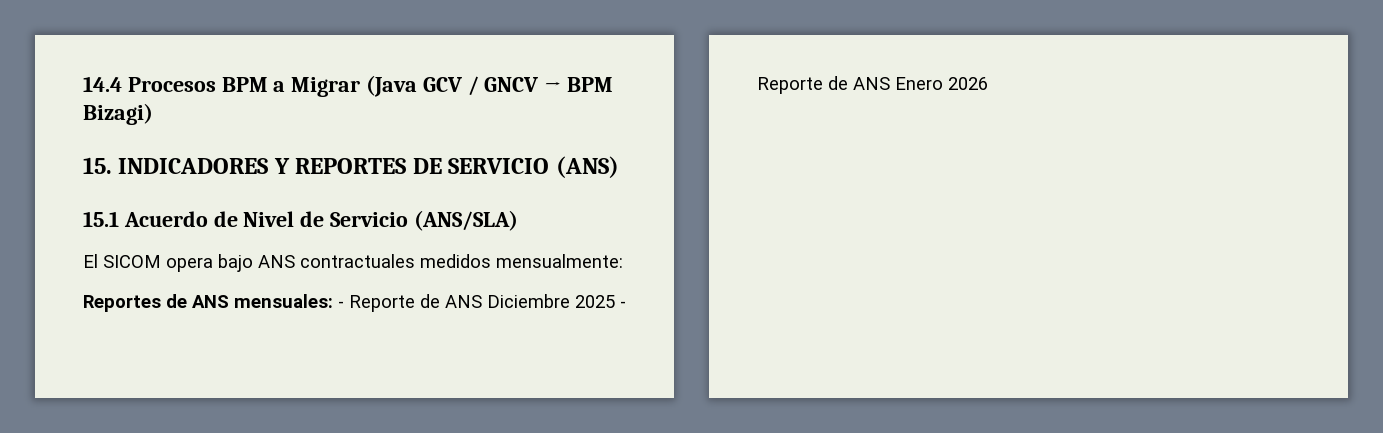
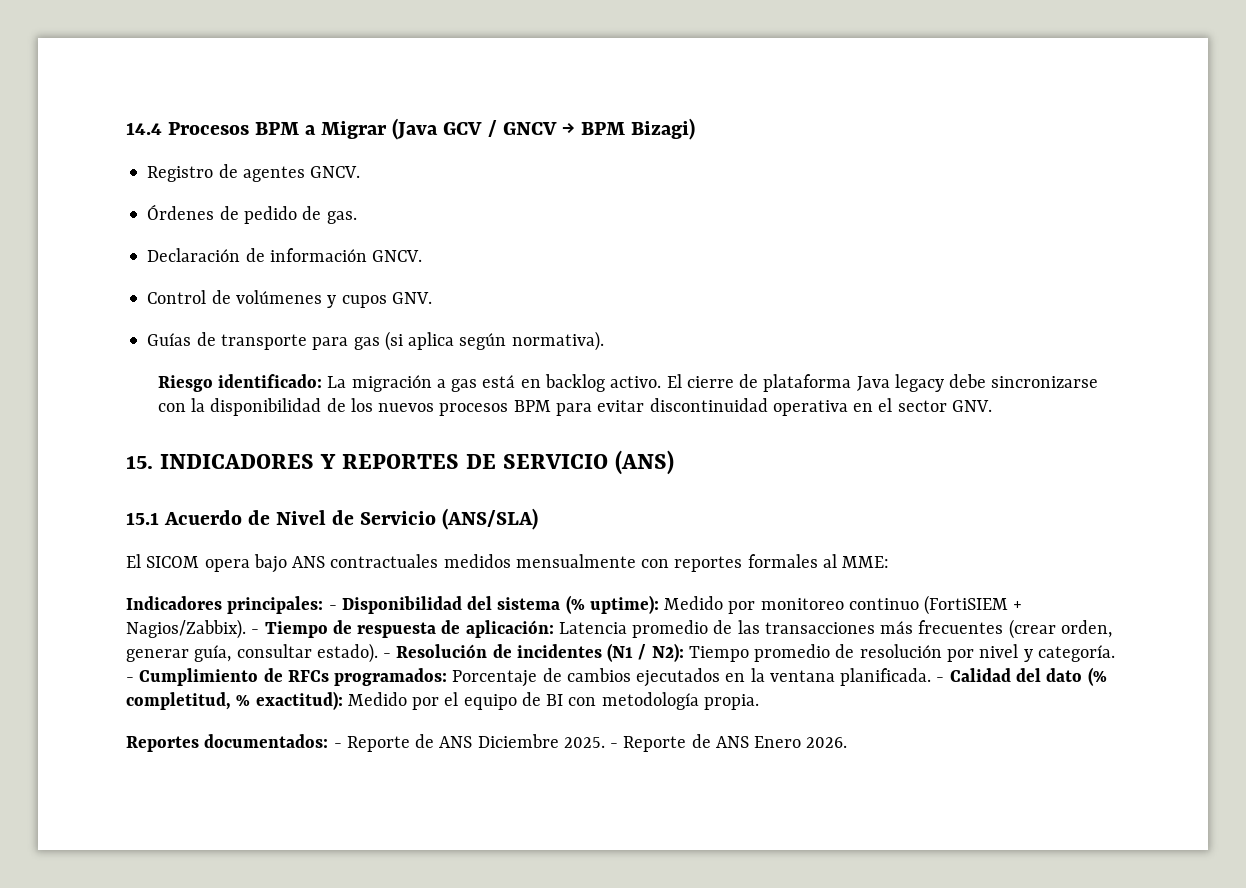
(153, 114) none -> [147,164,361,182] [147,204,357,224] [147,248,423,262] [147,290,432,308] [147,331,604,351] [157,374,1099,392] [157,398,992,416] // Registro de agentes GNCV. // Órdenes de pedido de gas. // Declaración de información GNCV. // Control de volúmenes y cupos GNV. // Guías de transporte para gas (si aplica según normativa). // Riesgo identificado: La migración a gas está en backlog activo. El cierre de plataforma Java legacy debe sincronizarse con la disponibilidad de los nuevos procesos BPM para evitar discontinuidad operativa en el sector GNV.
[496,254,623,268] [83,294,333,312] mensualmente: // Reportes de ANS mensuales: -> [515,554,890,572] [126,595,1023,615] [126,619,1112,639] [126,643,1115,663] [126,667,1107,687] [126,691,759,710] [126,734,329,752] mensualmente con reportes formales al MME: // Indicadores principales: - Disponibilidad del sistema (% uptime): Medido por monitoreo continuo (FortiSIEM + Nagios/Zabbix). - Tiempo de respuesta de aplicación: Latencia promedio de las transacciones más frecuentes (crear orden, generar guía, consultar estado). - Resolución de incidentes (N1 / N2): Tiempo promedio de resolución por nivel y categoría. - Cumplimiento de RFCs programados: Porcentaje de cambios ejecutados en la ventana planificada. - Calidad del dato (% completitud, % exactitud): Medido por el equipo de BI con metodología propia. // Reportes documentados:
[575,295,615,308] 2025 -> [563,737,605,748] 2025.
[948,77,988,90] 2026 -> [806,737,848,748] 2026.

